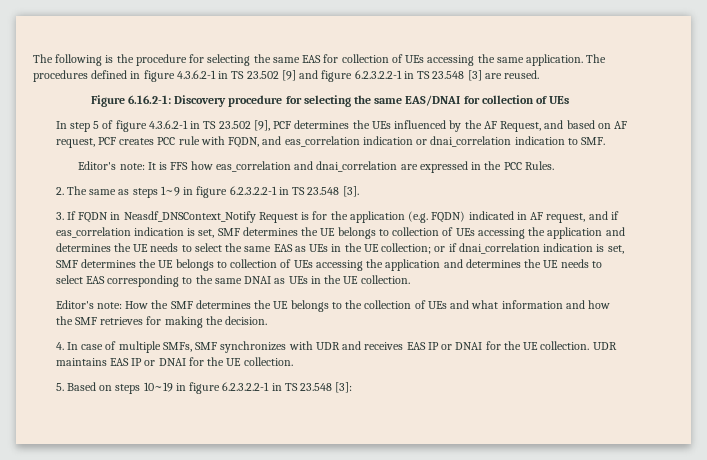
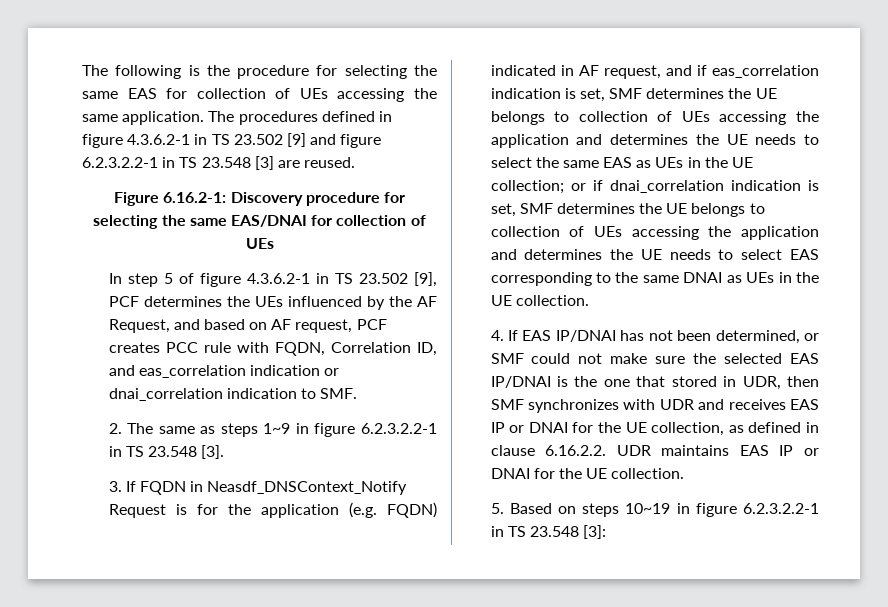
(260, 142) none -> [330,342,438,356] Correlation ID,
[78,161,554,173] // Editor's note: It is FFS how eas_correlation and dnai_correlation are expressed in the PCC Rules. -> (358, 393) none
[55,300,611,312] [55,316,268,328] [55,341,192,353] Editor's note: How the SMF determines the UE belongs to the collection of UEs and what information and how the SMF retrieves for making the decision. // 4. In case of multiple SMFs, -> [490,330,819,344] [490,353,819,364] [490,376,819,390] 4. If EAS IP/DNAI has not been determined, or SMF could not make sure the selected EAS IP/DNAI is the one that stored in UDR, then
[540,341,590,350] collection. -> [651,422,819,436] [490,445,607,456] collection, as defined in clause 6.16.2.2.

